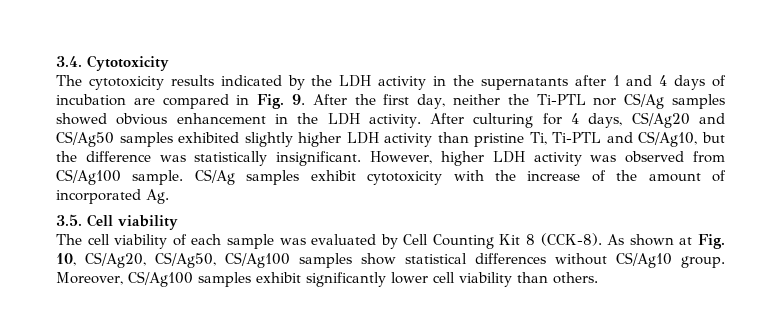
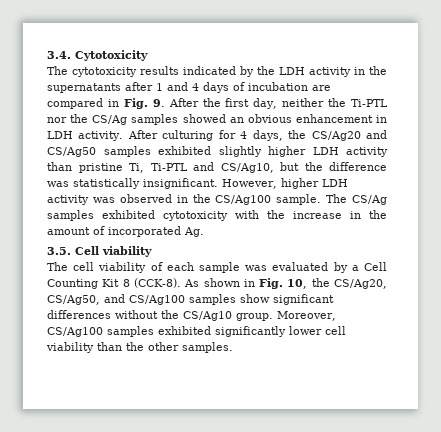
(617, 101) none -> [70,114,89,123] the
(107, 119) none -> [229,117,244,123] an
[297,113,319,124] the -> (387, 119) none
(623, 120) none -> [288,130,307,139] the
[693,151,726,163] from -> [176,194,211,203] in the
[194,169,356,185] CS/Ag samples exhibit -> [326,194,387,205] [47,210,155,221] The CS/Ag samples exhibited
[591,170,606,182] of -> [350,211,361,219] in
(398, 241) none -> [351,265,359,271] a
[679,237,693,245] at -> [243,279,255,287] in
(76, 259) none -> [311,278,330,287] the
(216, 260) none -> [104,294,125,303] and
[405,253,467,264] statistical -> [273,294,334,305] significant
(607, 259) none -> [161,310,179,319] the
[256,272,301,283] exhibit -> [158,326,211,335] exhibited
[553,272,598,284] others. -> [126,342,233,353] the other samples.

